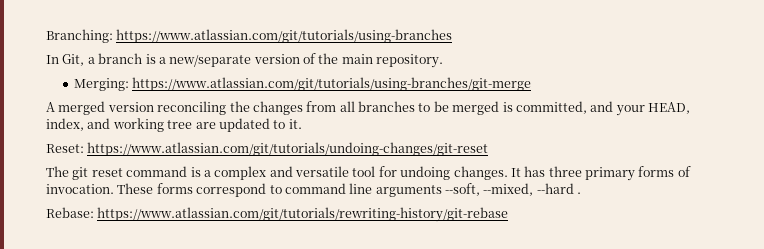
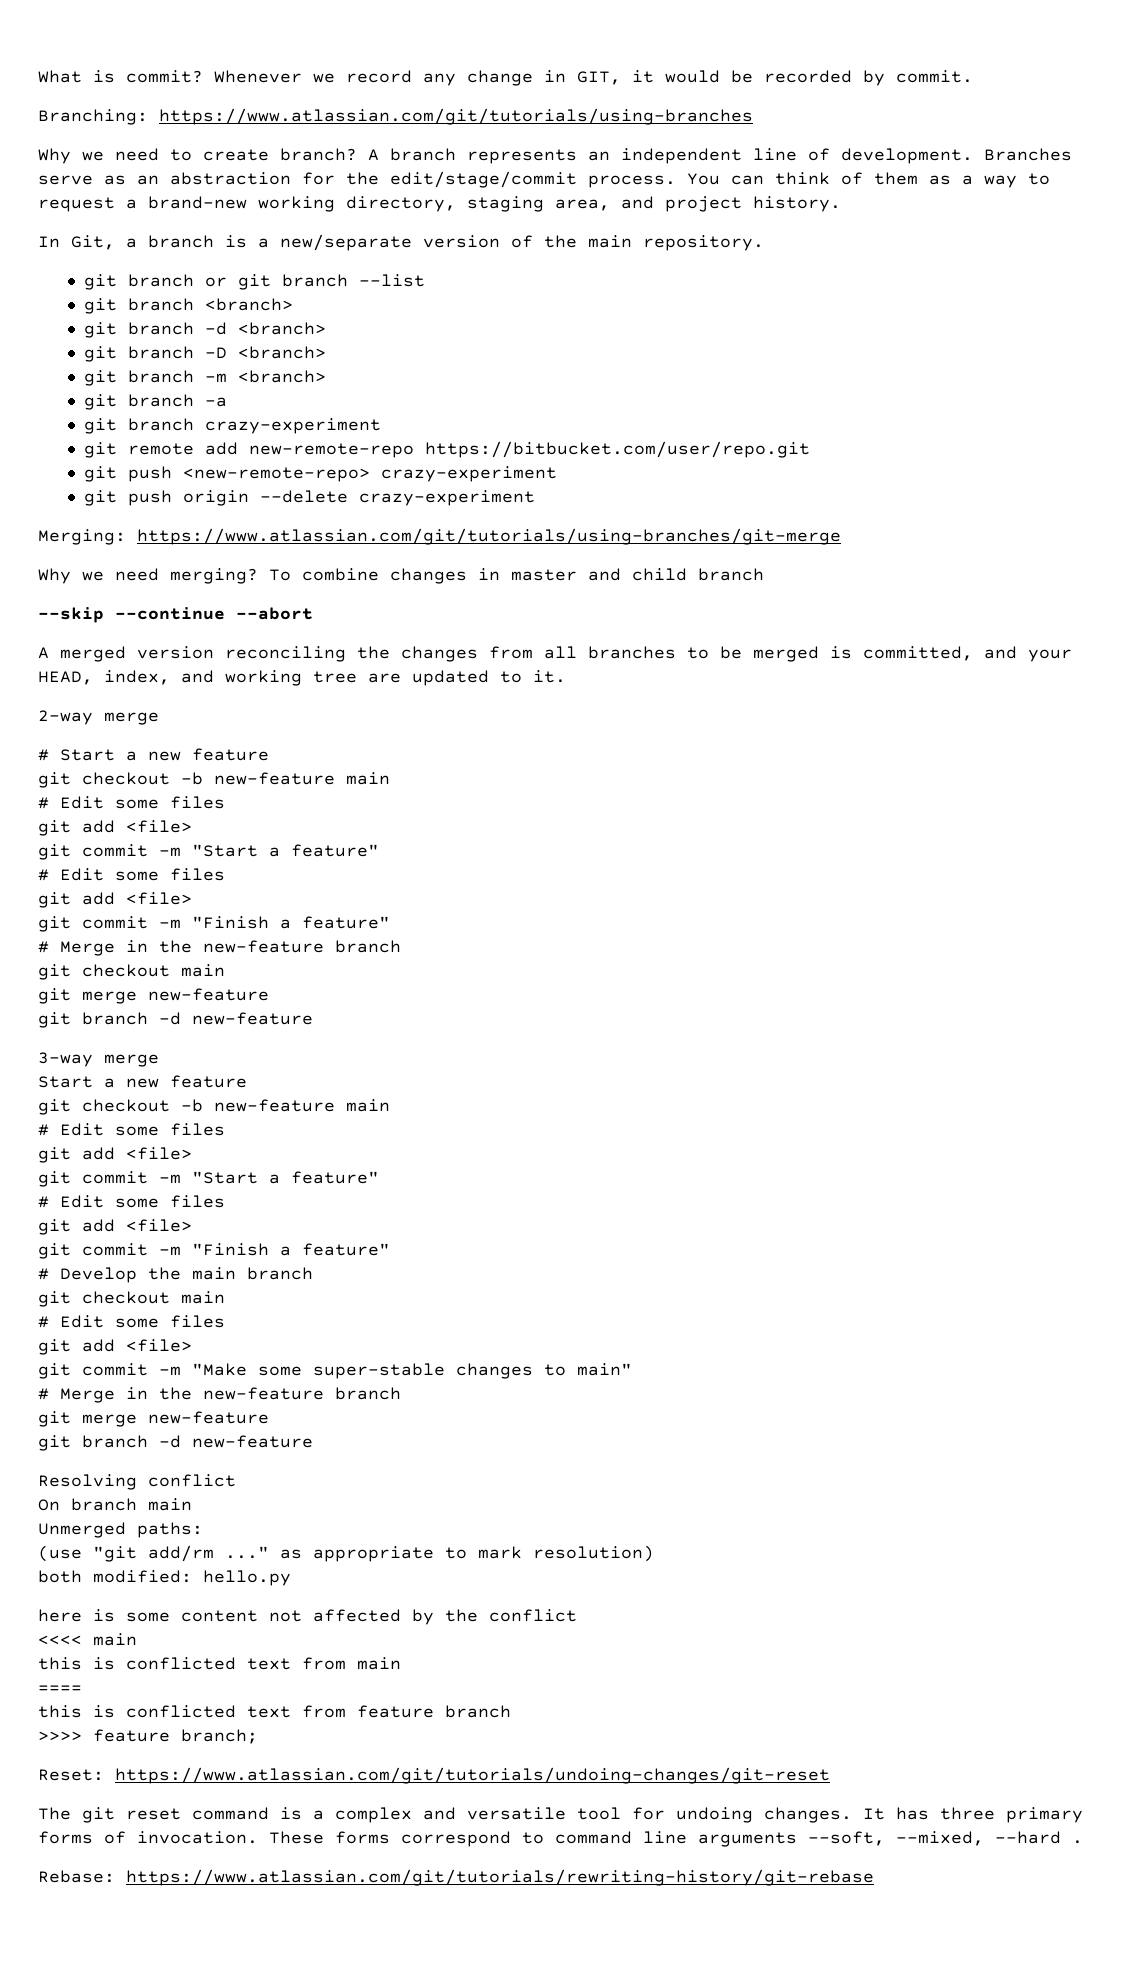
[46,29,453,43] Branching: https://www.atlassian.com/git/tutorials/using-branches -> [38,70,973,86] [38,108,753,125] [38,148,1072,164] [38,171,1050,188] [38,196,841,212] What is commit? Whenever we record any change in GIT, it would be recorded by commit. // Branching: https://www.atlassian.com/git/tutorials/using-branches // Why we need to create branch? A branch represents an independent line of development. Branches serve as an abstraction for the edit/stage/commit process. You can think of them as a way to request a brand-new working directory, staging area, and project history.
[74,77,532,91] Merging: https://www.atlassian.com/git/tutorials/using-branches/git-merge -> [84,274,426,290] [84,298,294,314] [84,322,327,338] [84,346,327,362] [84,370,327,386] [84,394,228,410] [84,418,382,434] [84,441,811,458] [84,466,558,482] [84,490,536,506] [38,528,841,545] [38,568,764,584] [38,607,313,623] git branch or git branch --list // git branch <branch> // git branch -d <branch> // git branch -D <branch> // git branch -m <branch> // git branch -a // git branch crazy-experiment // git remote add new-remote-repo https://bitbucket.com/user/repo.git // git push <new-remote-repo> crazy-experiment // git push origin --delete crazy-experiment // Merging: https://www.atlassian.com/git/tutorials/using-branches/git-merge // Why we need merging? To combine changes in master and child branch // --skip --continue --abort
(302, 124) none -> [38,710,159,725] [38,748,269,761] [38,772,390,788] [38,796,225,809] [38,820,192,836] [38,844,379,860] [38,868,225,881] [38,892,192,908] [38,916,390,932] [38,940,401,956] [38,964,225,980] [38,988,269,1004] [38,1012,313,1028] [38,1052,159,1067] [38,1075,247,1088] [38,1099,390,1115] [38,1123,225,1136] [38,1147,192,1163] [38,1171,379,1187] [38,1195,225,1208] [38,1219,192,1235] [38,1243,390,1259] [38,1267,313,1283] [38,1291,225,1307] [38,1315,225,1328] [38,1339,192,1355] [38,1363,632,1379] [38,1387,401,1403] [38,1411,269,1427] [38,1435,313,1451] [38,1474,236,1490] [38,1498,192,1511] [38,1522,203,1538] [38,1545,654,1562] [38,1570,291,1586] [38,1609,577,1625] [38,1633,137,1646] [38,1657,401,1670] [38,1685,82,1693] [38,1705,511,1718] [38,1729,258,1744] // 2-way merge // # Start a new feature // git checkout -b new-feature main // # Edit some files // git add <file> // git commit -m "Start a feature" // # Edit some files // git add <file> // git commit -m "Finish a feature" // # Merge in the new-feature branch // git checkout main // git merge new-feature // git branch -d new-feature // 3-way merge // Start a new feature // git checkout -b new-feature main // # Edit some files // git add <file> // git commit -m "Start a feature" // # Edit some files // git add <file> // git commit -m "Finish a feature" // # Develop the main branch // git checkout main // # Edit some files // git add <file> // git commit -m "Make some super-stable changes to main" // # Merge in the new-feature branch // git merge new-feature // git branch -d new-feature // Resolving conflict // On branch main // Unmerged paths: // (use "git add/rm ..." as appropriate to mark resolution) // both modified: hello.py // here is some content not affected by the conflict // <<<< main // this is conflicted text from main // ==== // this is conflicted text from feature branch // >>>> feature branch;

